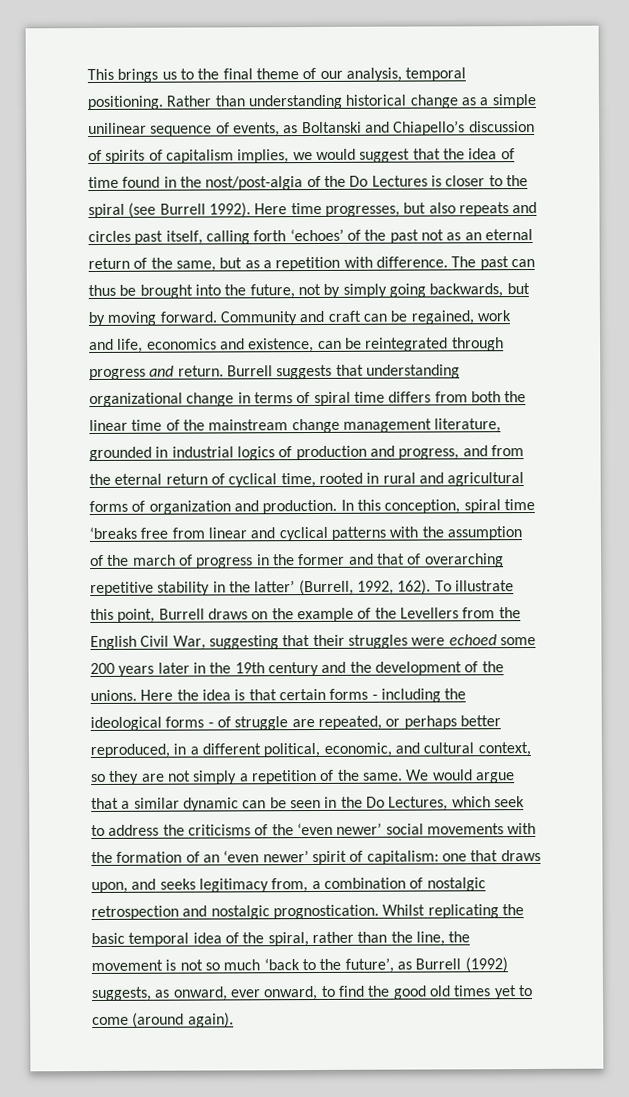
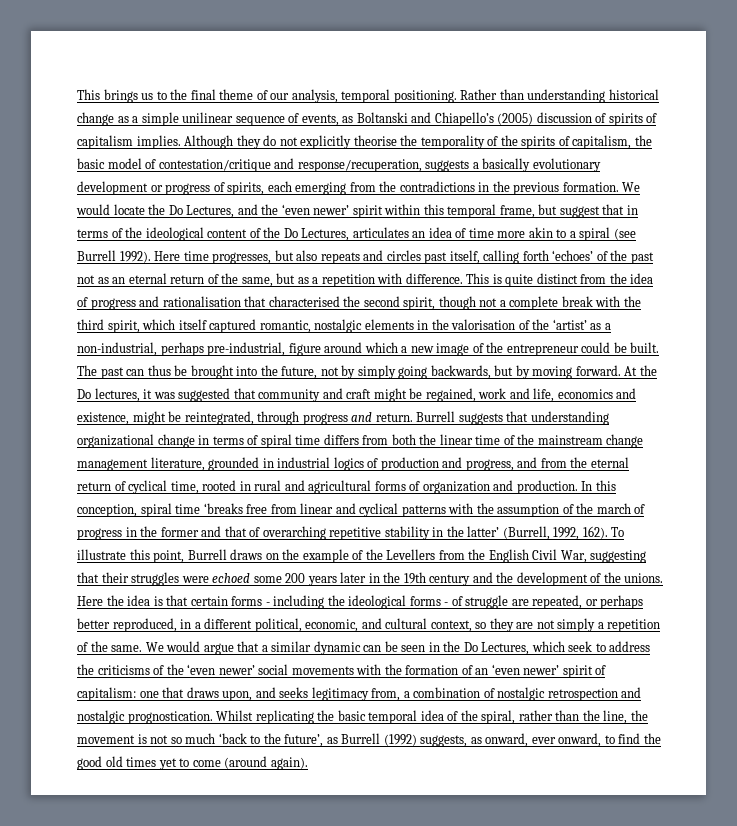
(466, 128) none -> [497,113,534,125] (2005)
[237,148,515,164] [88,175,528,191] implies, we would suggest that the idea of time found in the nost/post-algia of the Do Lectures is closer to the -> [136,135,652,149] [77,158,601,172] [77,181,641,195] [76,204,638,218] [77,227,576,241] implies. Although they do not explicitly theorise the temporality of the spirits of capitalism, the basic model of contestation/critique and response/recuperation, suggests a basically evolutionary development or progress of spirits, each emerging from the contradictions in the previous formation. We would locate the Do Lectures, and the ‘even newer’ spirit within this temporal frame, but suggest that in terms of the ideological content of the Do Lectures, articulates an idea of time more akin to a
(448, 262) none -> [466,273,654,287] [77,296,641,310] [77,319,611,333] [77,342,660,356] This is quite distinct from the idea of progress and rationalisation that characterised the second spirit, though not a complete break with the third spirit, which itself captured romantic, nostalgic elements in the valorisation of the ‘artist’ as a non-industrial, perhaps pre-industrial, figure around which a new image of the entrepreneur could be built.
[219,311,297,326] Community -> [624,365,657,376] [77,388,321,402] At the Do lectures, it was suggested that community
[362,313,387,322] can -> [373,388,407,402] might
[317,337,449,352] can be reintegrated -> [132,411,254,425] might be reintegrated,

